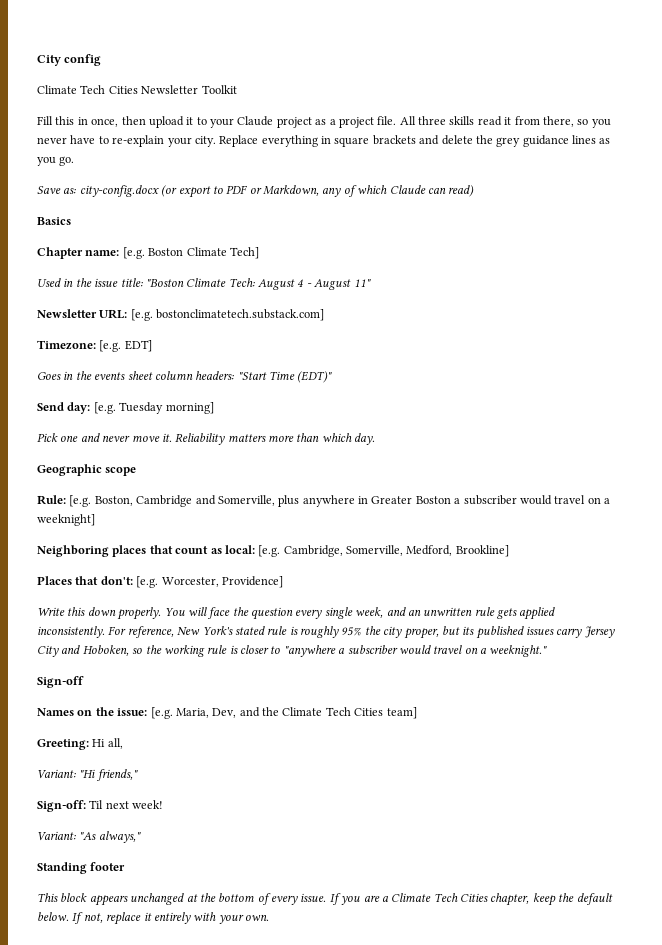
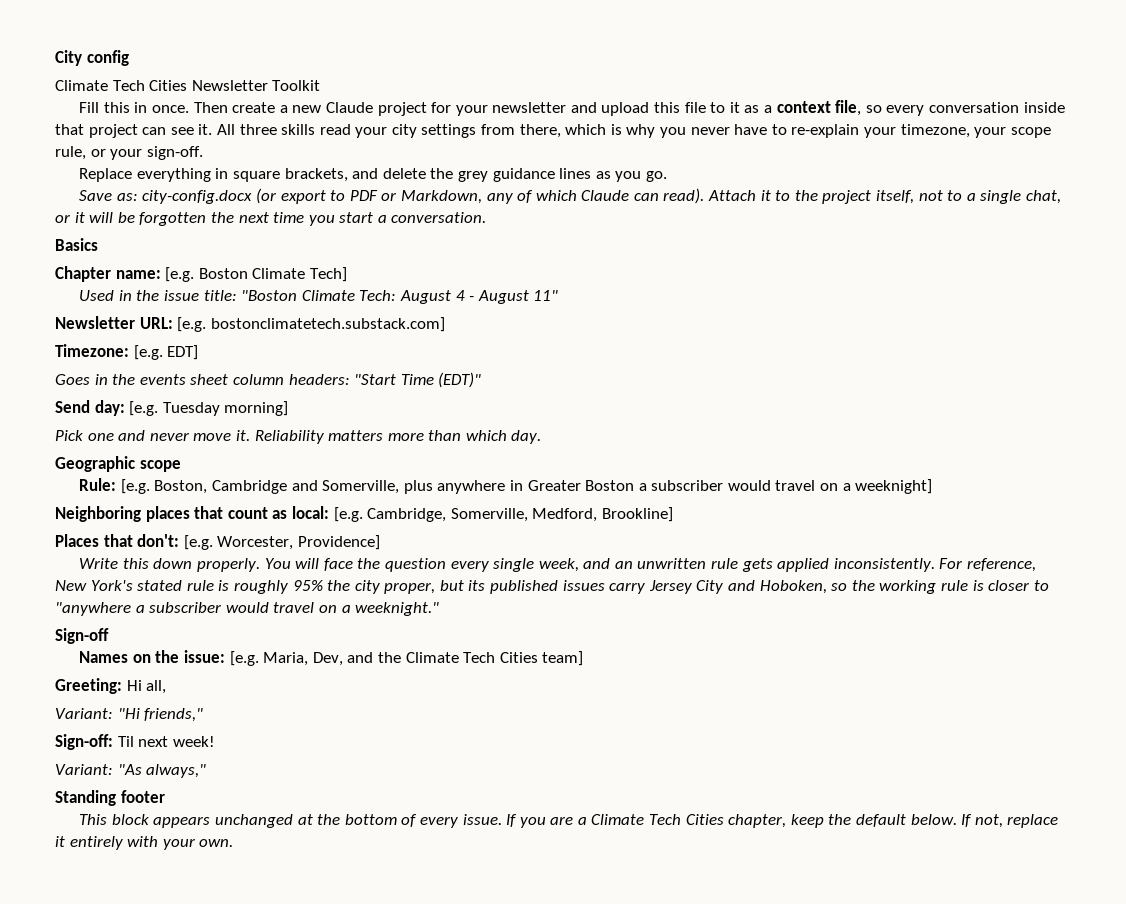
[91,116,589,128] once, then upload it to your Claude project as a project file. All three skills read it from there, so -> [151,100,1065,116] [55,124,656,138] once. Then create a new Claude project for your newsletter and upload this file to it as a context file, so every conversation inside that project can see it. All three skills read your city settings from there, which is why
[194,136,216,147] city. -> [900,124,1051,138] [55,146,203,160] timezone, your scope rule, or your sign-off. //
[372,135,416,145] brackets -> [284,168,348,182] brackets,
[448,185,475,197] read) -> [663,188,1061,204] [55,212,487,226] read). Attach it to the project itself, not to a single chat, or it will be forgotten the next time you start a conversation.

